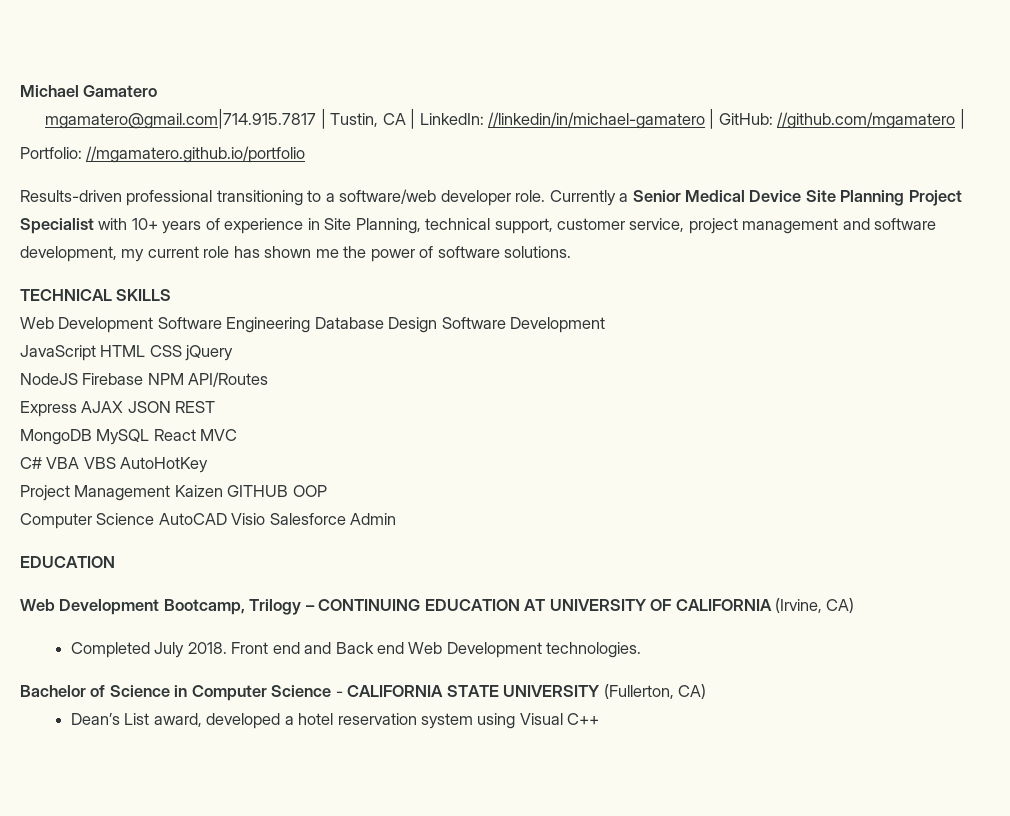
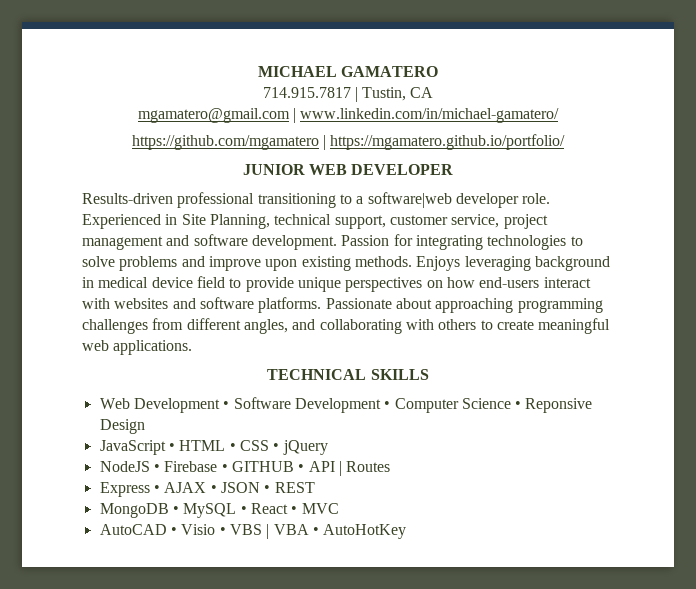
[20,85,158,97] [45,109,317,129] Michael Gamatero // mgamatero@gmail.com|714.915.7817 -> [257,66,439,77] [262,87,351,98] MICHAEL GAMATERO // 714.915.7817
[410,109,965,129] [20,146,306,163] | LinkedIn: //linkedin/in/michael-gamatero | GitHub: //github.com/mgamatero | // Portfolio: //mgamatero.github.io/portfolio -> [137,108,560,123] [131,134,566,150] [242,164,454,175] // mgamatero@gmail.com | www.linkedin.com/in/michael-gamatero/ // https://github.com/mgamatero | https://mgamatero.github.io/portfolio/ // JUNIOR WEB DEVELOPER
[339,189,437,204] software/web -> [367,192,452,208] software|web
[549,190,962,206] [20,218,304,234] Currently a Senior Medical Device Site Planning Project Specialist with 10+ years of experience -> [82,214,161,229] Experienced
[20,246,572,262] [20,289,172,301] [20,317,606,333] [20,345,234,361] [20,372,269,387] [20,401,216,417] [20,429,238,445] [20,457,209,473] [20,485,327,501] [20,513,397,529] [20,556,115,568] [20,598,855,615] [70,642,642,658] [20,684,707,701] [70,713,600,729] development, my current role has shown me the power of software solutions. // TECHNICAL SKILLS // Web Development Software Engineering Database Design Software Development // JavaScript HTML CSS jQuery // NodeJS Firebase NPM API/Routes // Express AJAX JSON REST // MongoDB MySQL React MVC // C# VBA VBS AutoHotKey // Project Management Kaizen GITHUB OOP // Computer Science AutoCAD Visio Salesforce Admin // EDUCATION // Web Development Bootcamp, Trilogy – CONTINUING EDUCATION AT UNIVERSITY OF CALIFORNIA (Irvine, CA) // Completed July 2018. Front end and Back end Web Development technologies. // Bachelor of Science in Computer Science - CALIFORNIA STATE UNIVERSITY (Fullerton, CA) // Dean’s List award, developed a hotel reservation system using Visual C++ -> [251,234,583,250] [82,256,610,271] [82,276,591,292] [82,297,603,313] [82,318,611,334] [82,340,193,355] [267,369,429,380] [99,397,593,413] [99,419,145,434] [99,440,328,455] [99,461,391,476] [99,482,315,497] [99,503,339,518] [99,524,407,539] development. Passion for integrating technologies to solve problems and improve upon existing methods. Enjoys leveraging background in medical device field to provide unique perspectives on how end-users interact with websites and software platforms. Passionate about approaching programming challenges from different angles, and collaborating with others to create meaningful web applications. // TECHNICAL SKILLS // Web Development • Software Development • Computer Science • Reponsive Design // JavaScript • HTML • CSS • jQuery // NodeJS • Firebase • GITHUB • API | Routes // Express • AJAX • JSON • REST // MongoDB • MySQL • React • MVC // AutoCAD • Visio • VBS | VBA • AutoHotKey

